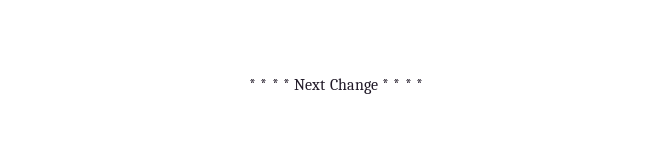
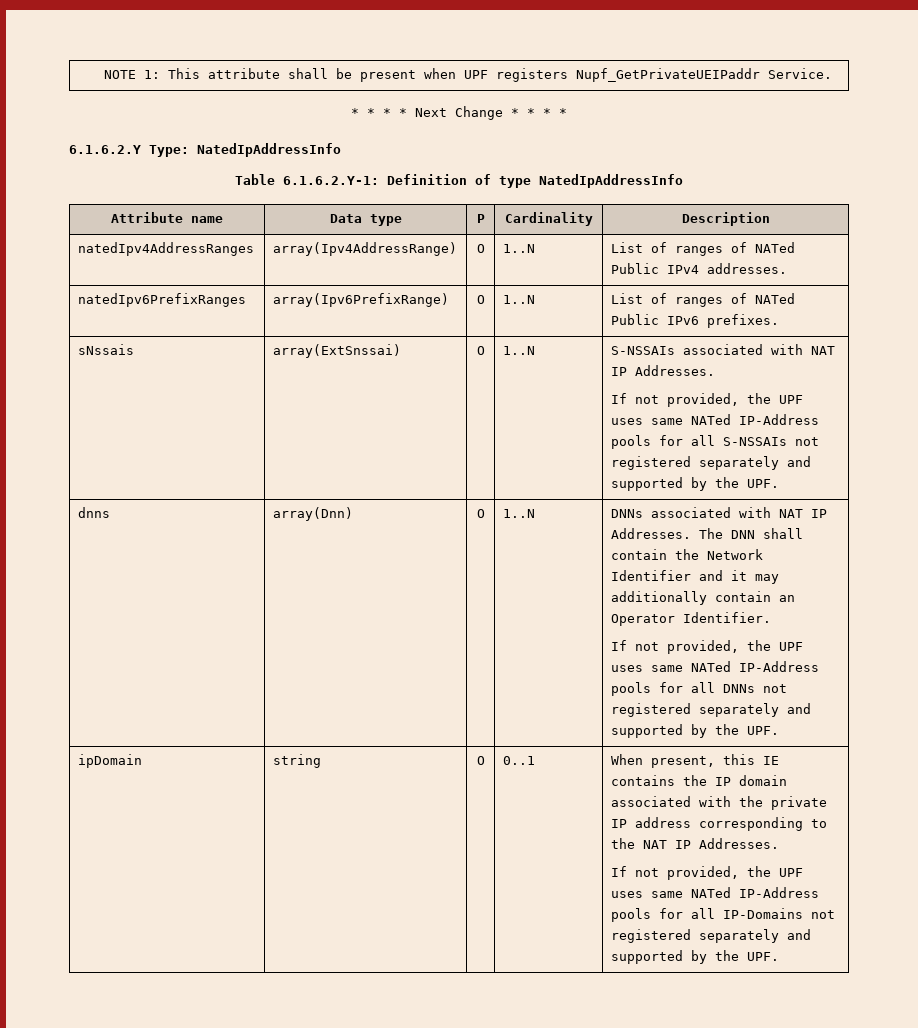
(249, 84) none -> [103,68,832,82] NOTE 1: This attribute shall be present when UPF registers Nupf_GetPrivateUEIPaddr Service. //
(423, 84) none -> [69,143,341,157] [235,174,683,188] [111,212,223,223] [329,214,402,226] [476,214,485,223] [504,212,593,226] [681,212,770,226] [78,242,255,256] [273,242,458,256] [476,244,485,253] [503,244,536,253] [611,242,796,256] [611,263,788,274] [78,293,247,307] [273,293,450,307] [476,295,485,304] [503,295,536,304] [611,293,796,307] [611,314,780,328] [78,344,135,355] [273,344,402,358] [476,346,485,355] [503,346,536,355] [611,344,836,355] [611,365,716,376] [611,393,804,407] [611,414,820,425] [611,435,820,449] [611,456,812,470] [611,477,780,491] [78,507,111,518] [273,507,354,521] [476,509,485,518] [503,509,536,518] [611,507,828,518] [611,528,804,539] [611,549,764,560] [611,570,780,584] [611,591,796,605] [611,612,772,626] [611,640,804,654] [611,661,820,672] [611,682,788,696] [611,703,812,717] [611,724,780,738] [78,754,143,768] [273,754,322,768] [476,756,485,765] [503,756,536,765] [611,754,780,768] [611,775,788,786] [611,796,828,810] [611,817,828,831] [611,838,780,849] [611,866,804,880] [611,887,820,898] [611,908,836,922] [611,929,812,943] [611,950,780,964] // 6.1.6.2.Y Type: NatedIpAddressInfo // Table 6.1.6.2.Y-1: Definition of type NatedIpAddressInfo // Attribute name | Data type | P | Cardinality | Description // natedIpv4AddressRanges | array(Ipv4AddressRange) | O | 1..N | List of ranges of NATed Public IPv4 addresses. // natedIpv6PrefixRanges | array(Ipv6PrefixRange) | O | 1..N | List of ranges of NATed Public IPv6 prefixes. // sNssais | array(ExtSnssai) | O | 1..N | S-NSSAIs associated with NAT IP Addresses. // If not provided, the UPF uses same NATed IP-Address pools for all S-NSSAIs not registered separately and supported by the UPF. // dnns | array(Dnn) | O | 1..N | DNNs associated with NAT IP Addresses. The DNN shall contain the Network Identifier and it may additionally contain an Operator Identifier. // If not provided, the UPF uses same NATed IP-Address pools for all DNNs not registered separately and supported by the UPF. // ipDomain | string | O | 0..1 | When present, this IE contains the IP domain associated with the private IP address corresponding to the NAT IP Addresses. // If not provided, the UPF uses same NATed IP-Address pools for all IP-Domains not registered separately and supported by the UPF.

